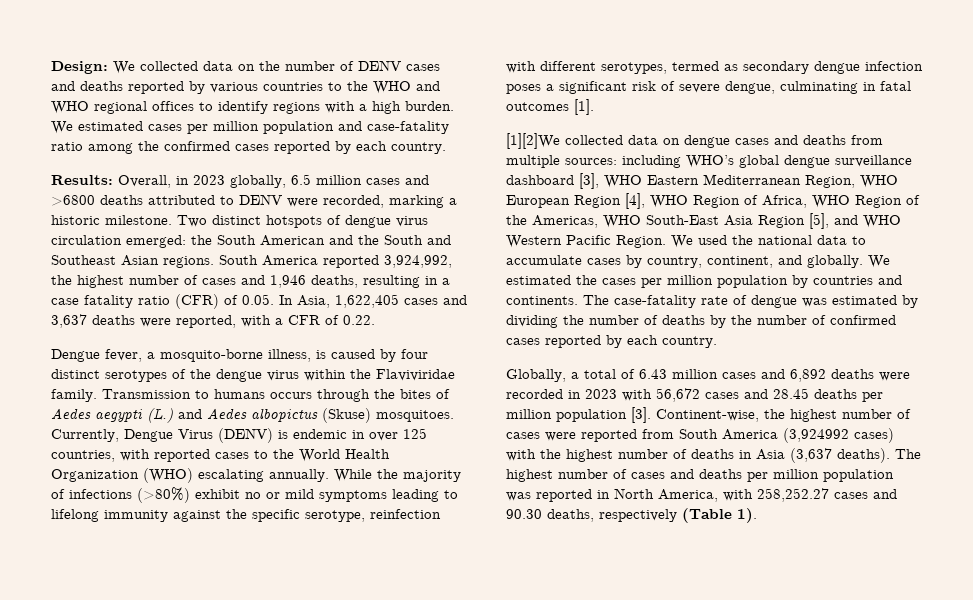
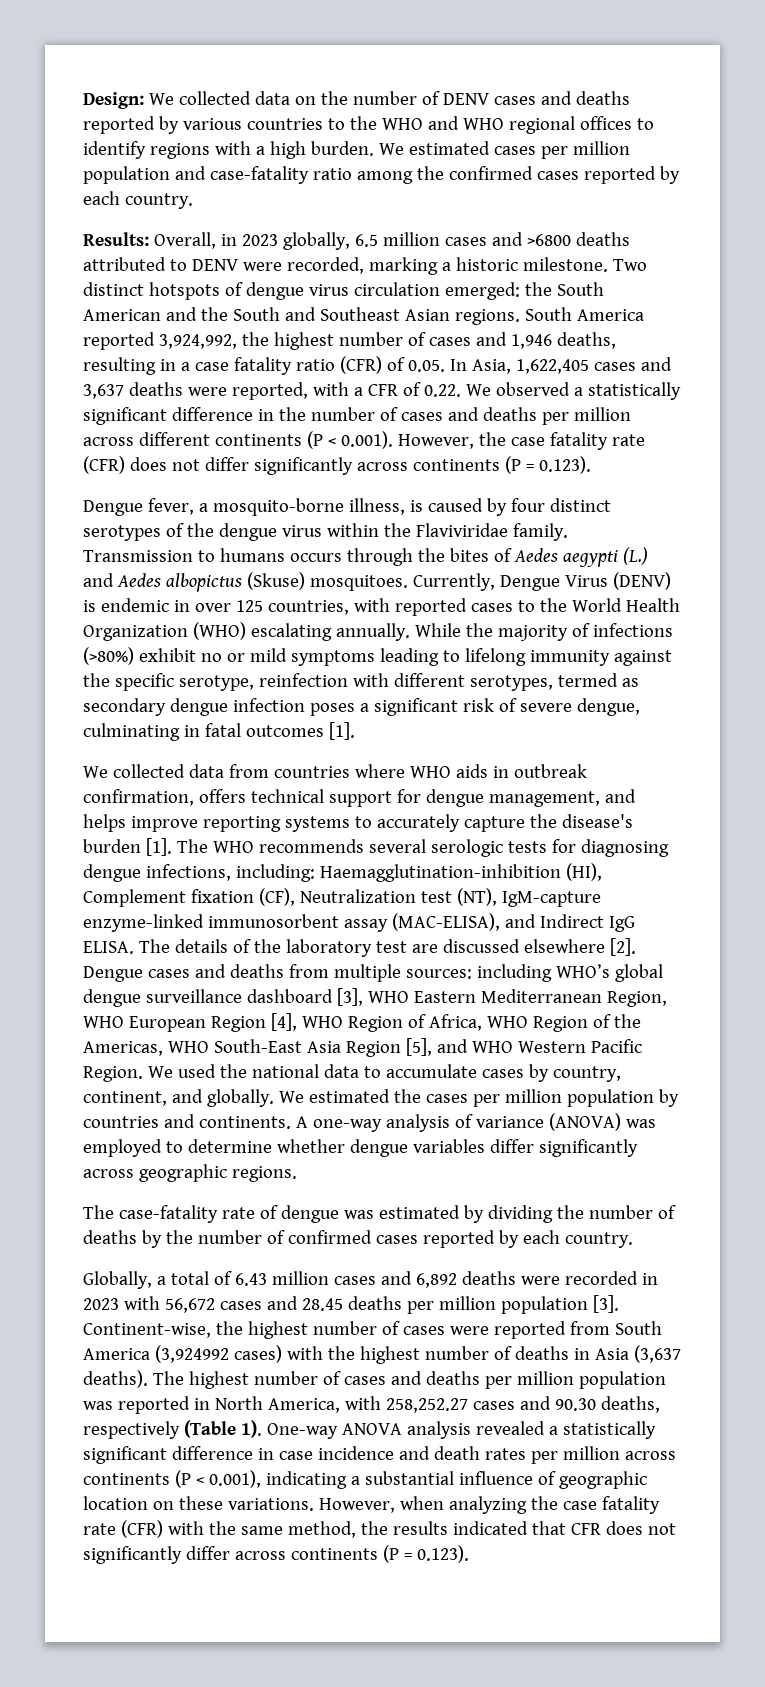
(375, 320) none -> [465,382,681,400] [83,407,631,425] [83,431,645,450] [83,456,591,475] We observed a statistically significant difference in the number of cases and deaths per million across different continents (P < 0.001). However, the case fatality rate (CFR) does not differ significantly across continents (P = 0.123).
[506,133,730,149] [1][2]We collected data on dengue -> [83,764,587,778] [83,789,636,807] [83,814,633,832] [83,838,669,857] [83,863,602,882] [83,888,601,907] [83,913,635,932] [83,938,636,957] [83,966,143,982] We collected data from countries where WHO aids in outbreak confirmation, offers technical support for dengue management, and helps improve reporting systems to accurately capture the disease's burden [1]. The WHO recommends several serologic tests for diagnosing dengue infections, including: Haemagglutination-inhibition (HI), Complement fixation (CF), Neutralization test (NT), IgM-capture enzyme-linked immunosorbent assay (MAC-ELISA), and Indirect IgG ELISA. The details of the laboratory test are discussed elsewhere [2]. Dengue
(578, 300) none -> [295,1113,656,1132] [83,1139,638,1157] [83,1164,297,1182] A one-way analysis of variance (ANOVA) was employed to determine whether dengue variables differ significantly across geographic regions. //
(757, 515) none -> [266,1421,656,1439] [83,1446,676,1464] [83,1470,647,1489] [83,1496,660,1514] [83,1520,676,1538] [83,1545,469,1564] One-way ANOVA analysis revealed a statistically significant difference in case incidence and death rates per million across continents (P < 0.001), indicating a substantial influence of geographic location on these variations. However, when analyzing the case fatality rate (CFR) with the same method, the results indicated that CFR does not significantly differ across continents (P = 0.123).

